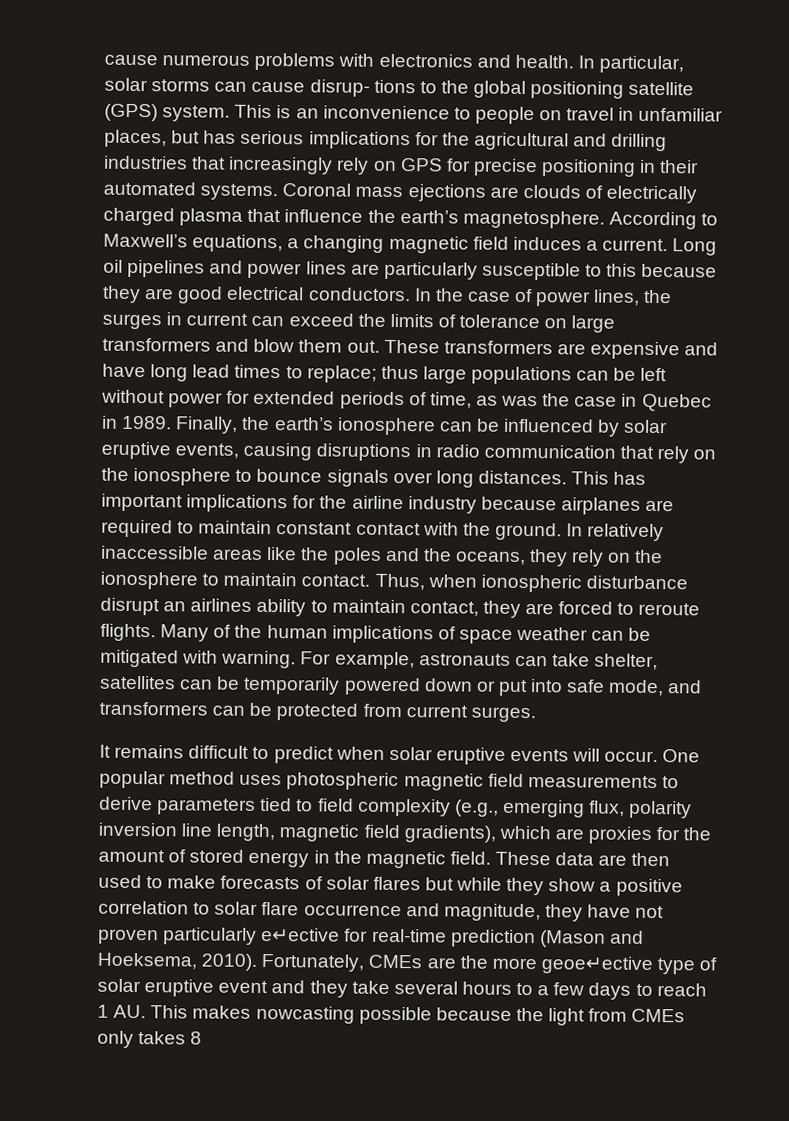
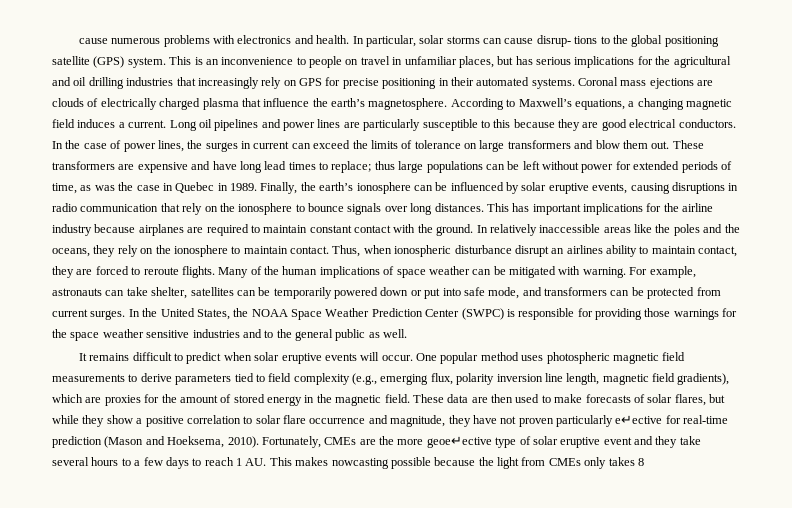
(608, 140) none -> [73,77,87,86] oil
(536, 714) none -> [128,308,738,320] [52,329,408,341] In the United States, the NOAA Space Weather Prediction Center (SWPC) is responsible for providing those warnings for the space weather sensitive industries and to the general public as well.
[372,876,421,891] flares -> [674,394,706,406] flares,

